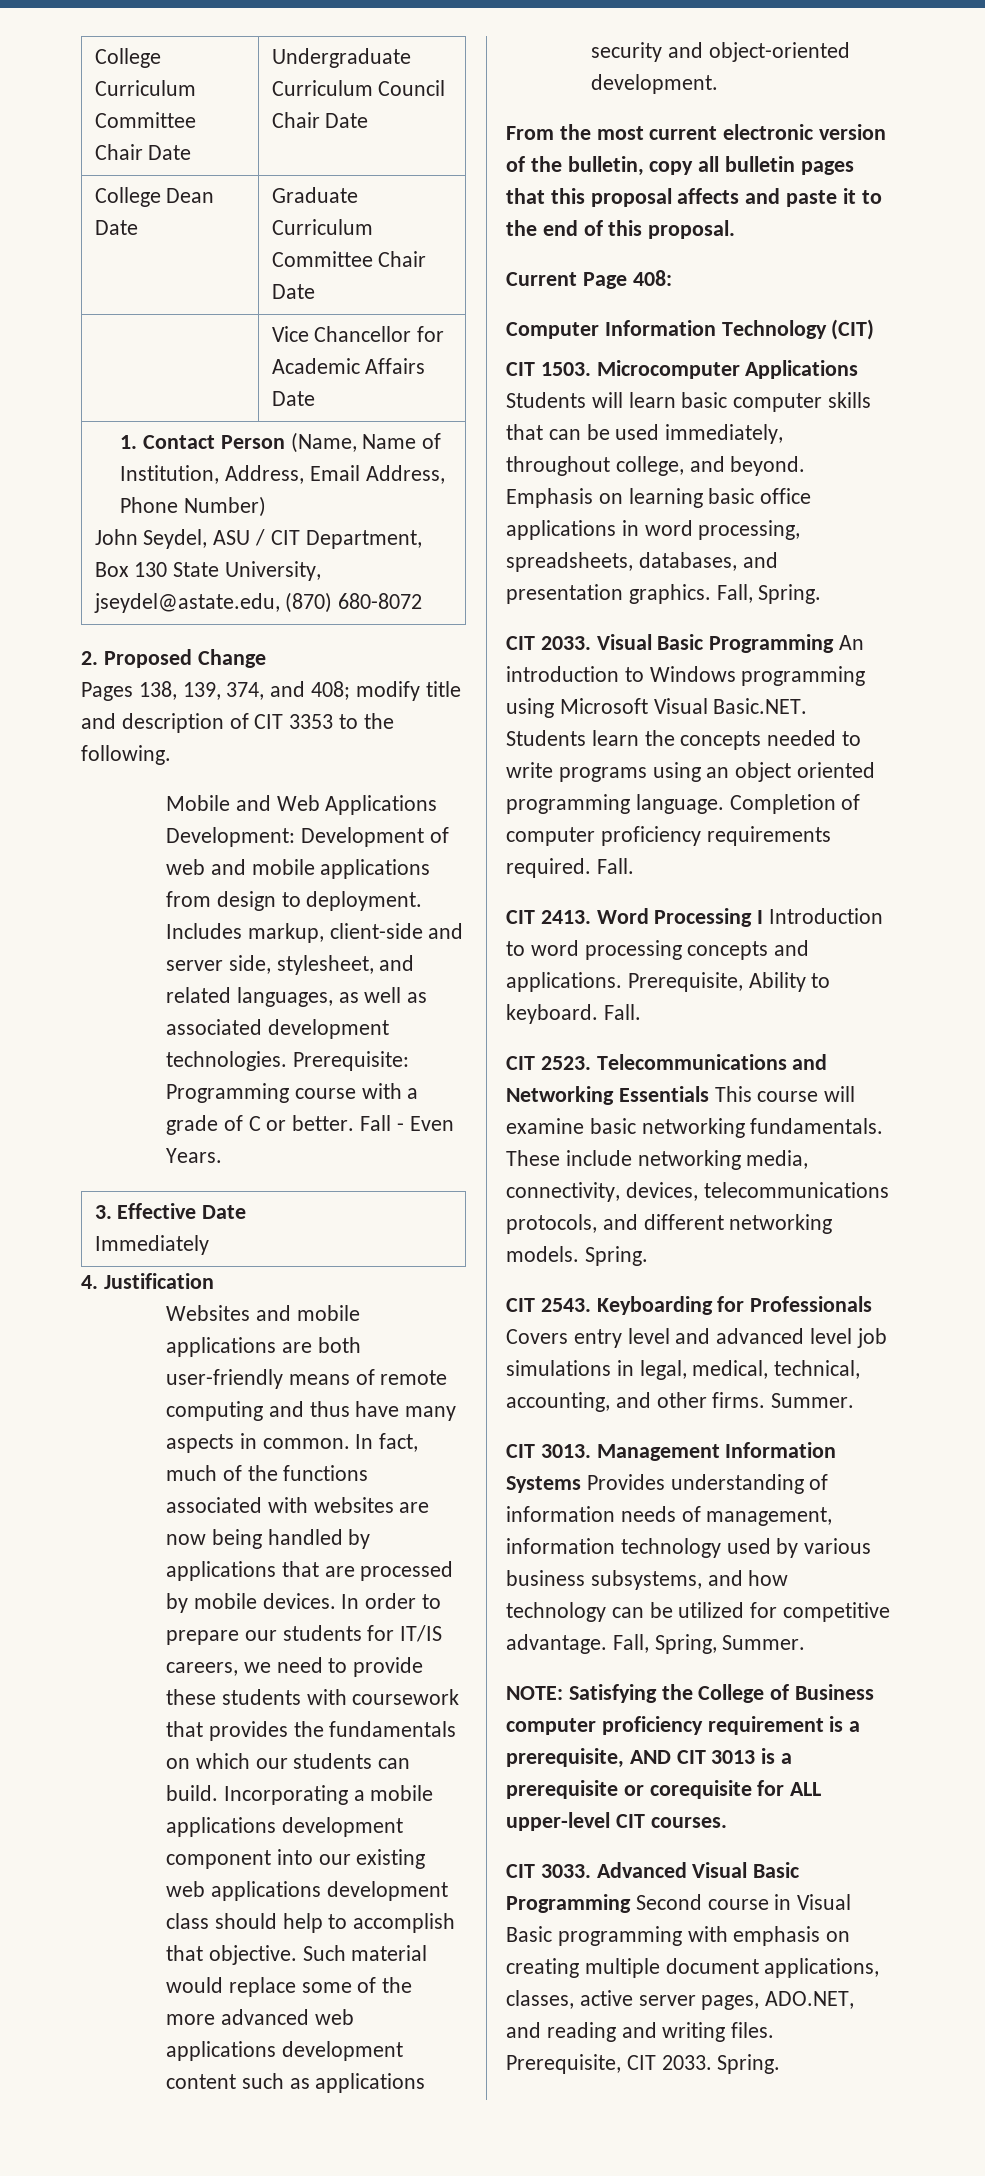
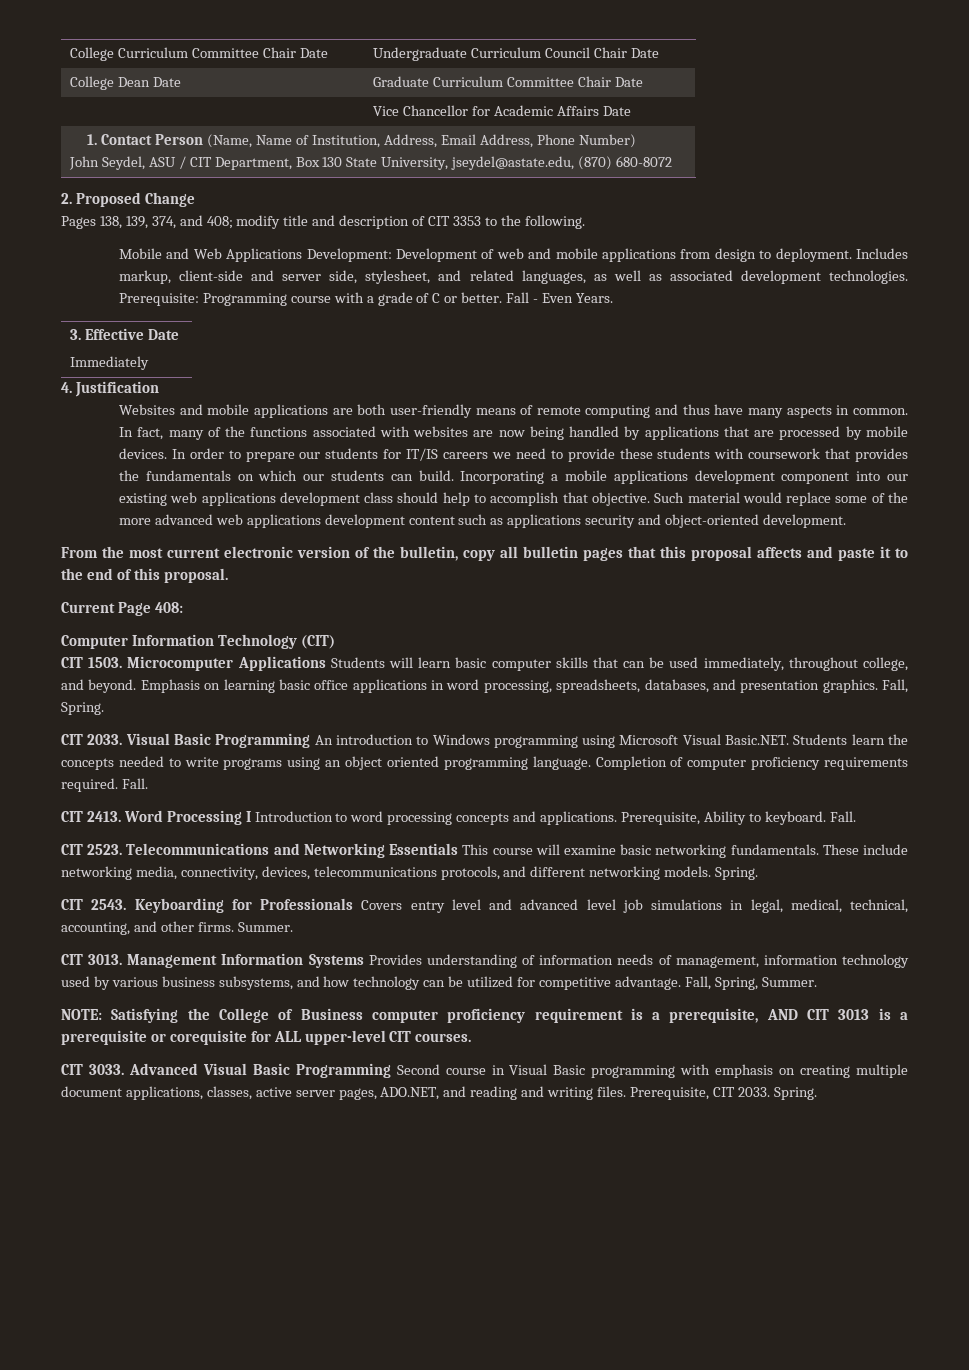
[166,1465,218,1481] much -> [168,430,204,440] many
[166,1662,239,1676] careers, -> [443,452,489,459] careers

